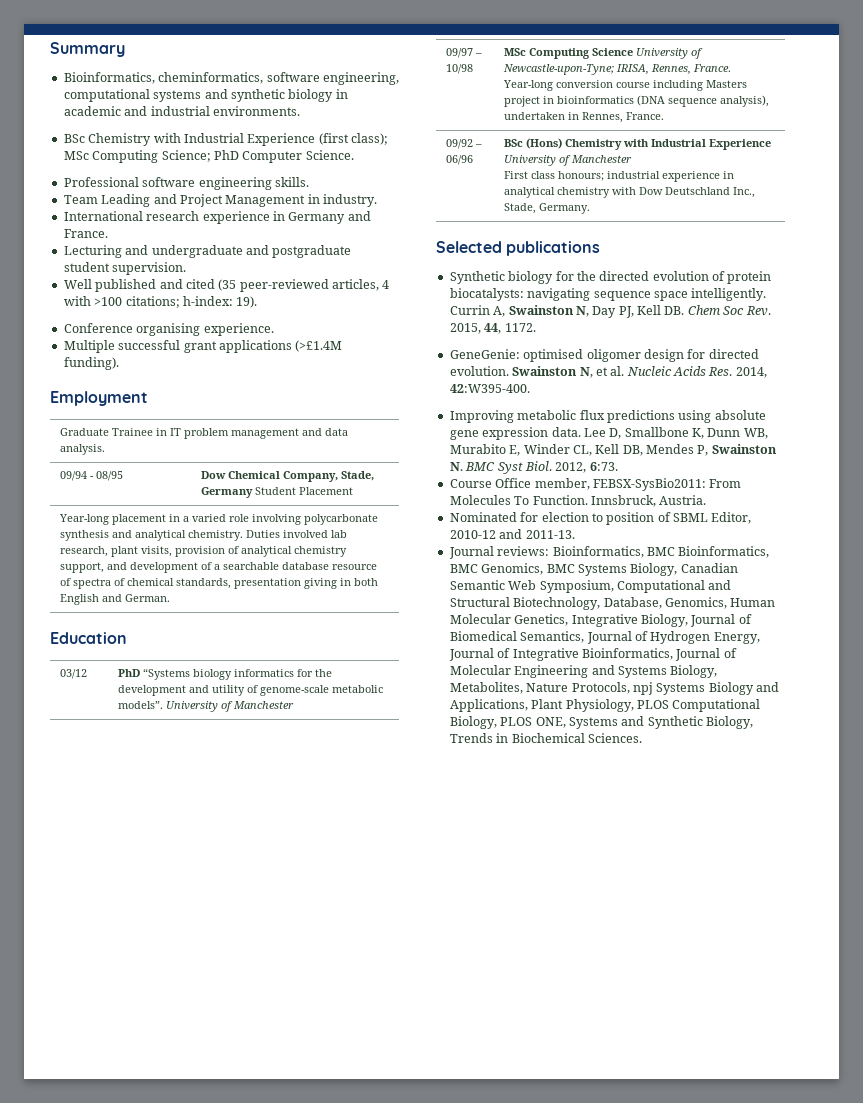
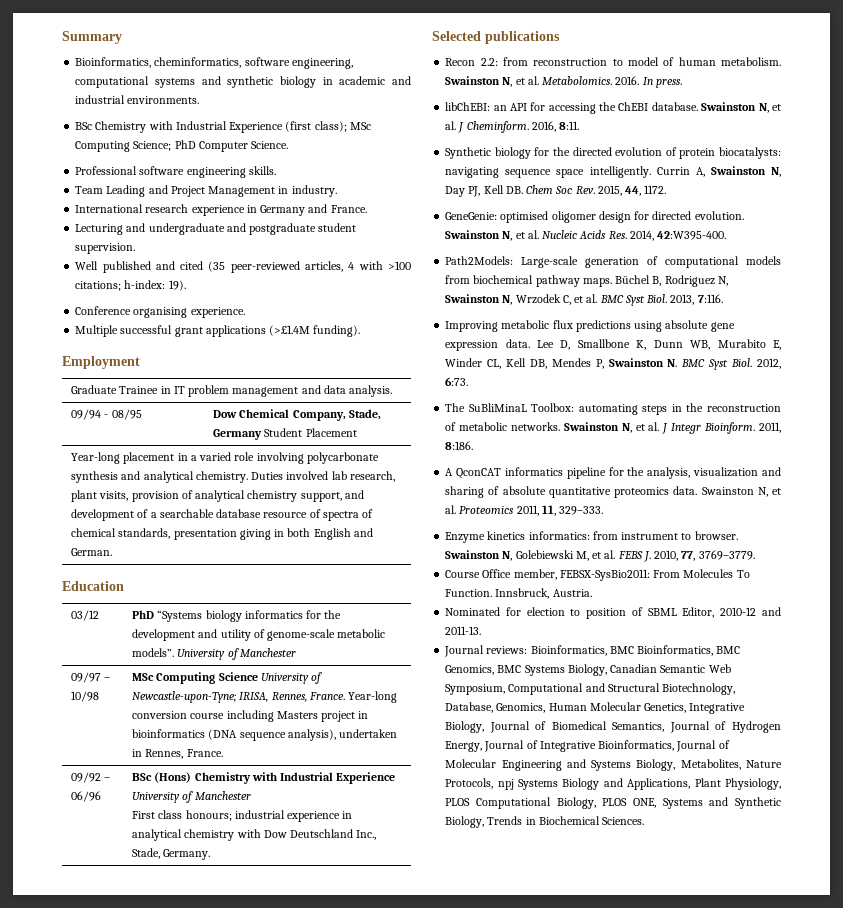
(601, 248) none -> [445,57,781,66] [445,76,682,88] [445,102,781,114] [445,121,580,133] // Recon 2.2: from reconstruction to model of human metabolism. Swainston N, et al. Metabolomics. 2016. In press. // libChEBI: an API for accessing the ChEBI database. Swainston N, et al. J Cheminform. 2016, 8:11.
(530, 388) none -> [445,256,781,268] [445,275,728,287] [445,294,723,306] // Path2Models: Large-scale generation of computational models from biochemical pathway maps. Büchel B, Rodriguez N, Swainston N, Wrzodek C, et al. BMC Syst Biol. 2013, 7:116.
(618, 466) none -> [445,403,781,415] [445,422,781,434] [445,441,474,450] [445,467,781,479] [445,486,781,498] [445,505,604,516] [445,531,738,543] [445,550,755,562] // The SuBliMinaL Toolbox: automating steps in the reconstruction of metabolic networks. Swainston N, et al. J Integr Bioinform. 2011, 8:186. // A QconCAT informatics pipeline for the analysis, visualization and sharing of absolute quantitative proteomics data. Swainston N, et al. Proteomics 2011, 11, 329–333. // Enzyme kinetics informatics: from instrument to browser. Swainston N, Golebiewski M, et al. FEBS J. 2010, 77, 3769–3779.

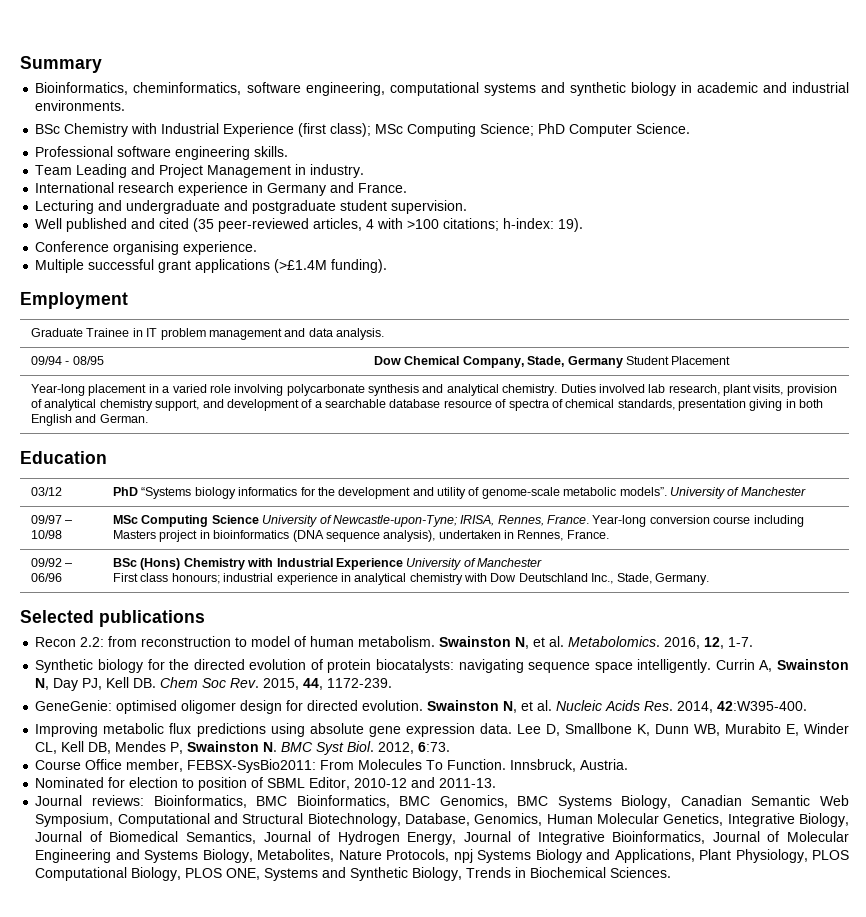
[615,76,682,88] [445,102,781,114] [445,121,580,133] 2016. In press. // libChEBI: an API for accessing the ChEBI database. Swainston N, et al. J Cheminform. 2016, 8:11. -> [664,637,754,649] 2016, 12, 1-7.
[644,185,667,194] 1172. -> [327,678,393,688] 1172-239.
[445,256,781,268] [445,275,728,287] [445,294,723,306] // Path2Models: Large-scale generation of computational models from biochemical pathway maps. Büchel B, Rodriguez N, Swainston N, Wrzodek C, et al. BMC Syst Biol. 2013, 7:116. -> (808, 706) none
[445,403,781,415] [445,422,781,434] [445,441,474,450] [445,467,781,479] [445,486,781,498] [445,505,604,516] [445,531,738,543] [445,550,755,562] // The SuBliMinaL Toolbox: automating steps in the reconstruction of metabolic networks. Swainston N, et al. J Integr Bioinform. 2011, 8:186. // A QconCAT informatics pipeline for the analysis, visualization and sharing of absolute quantitative proteomics data. Swainston N, et al. Proteomics 2011, 11, 329–333. // Enzyme kinetics informatics: from instrument to browser. Swainston N, Golebiewski M, et al. FEBS J. 2010, 77, 3769–3779. -> (451, 747) none

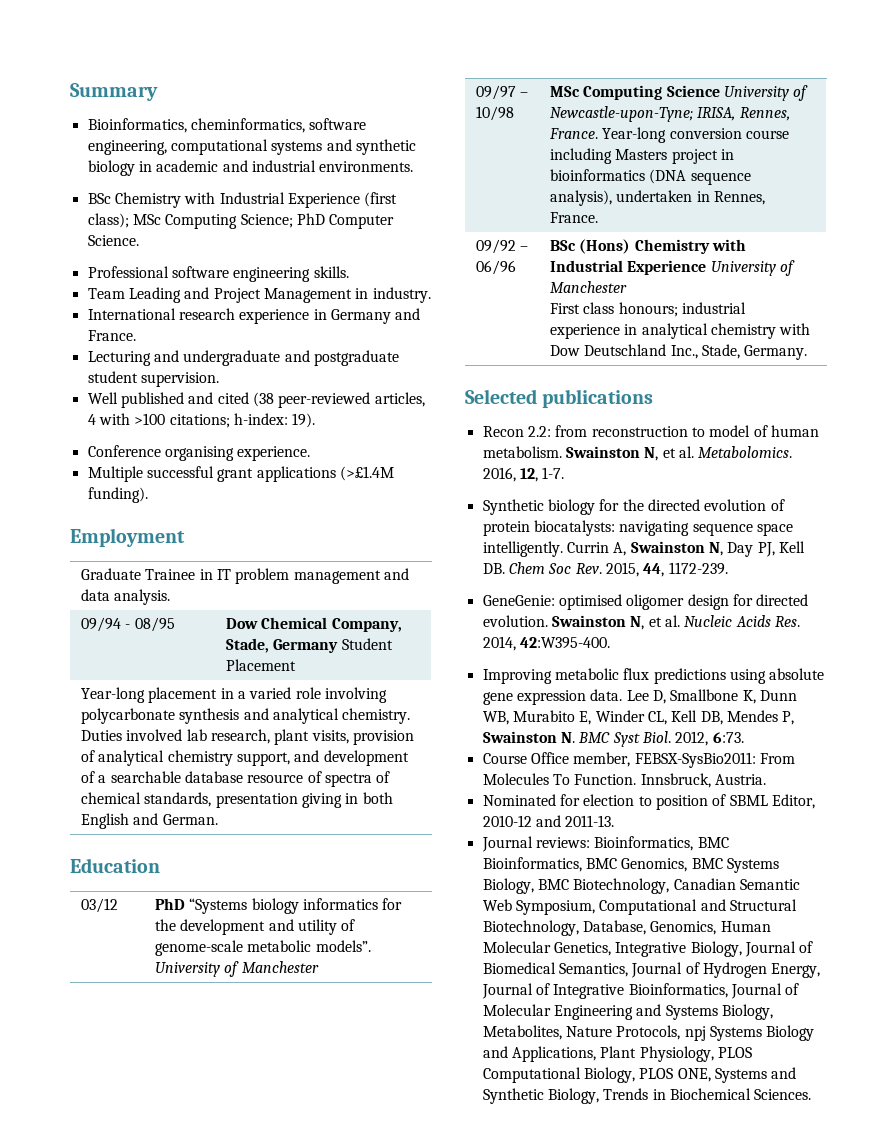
[193,218,215,232] (35 -> [252,392,274,407] (38
(672, 802) none -> [537,878,670,894] BMC Biotechnology,

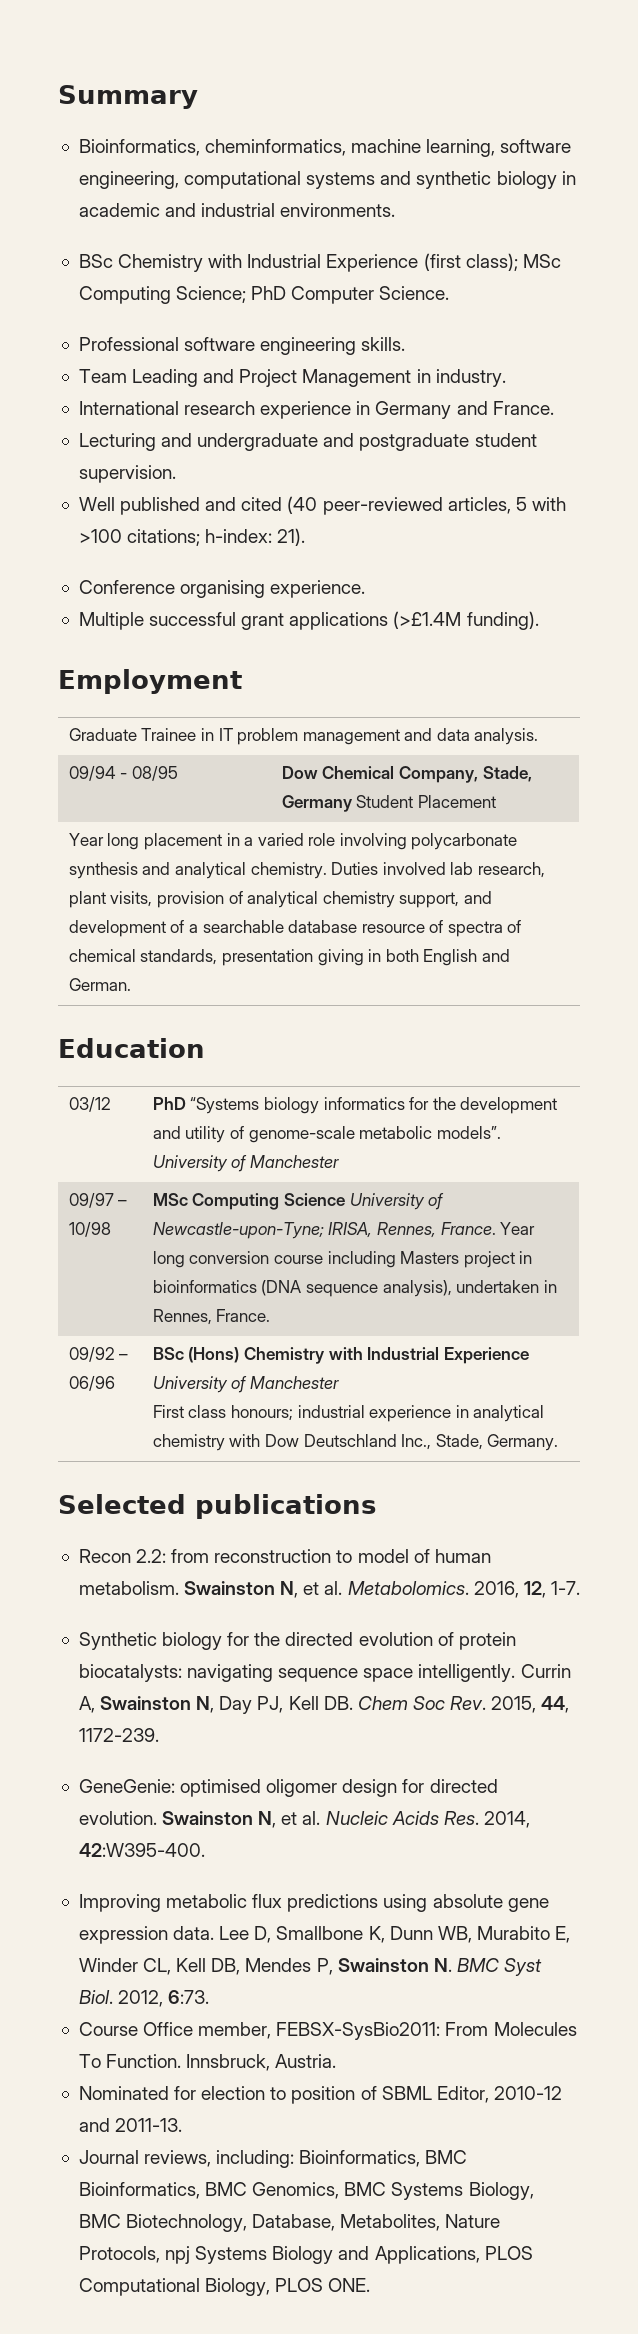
(305, 125) none -> [351,139,496,157] machine learning,
[252,392,274,407] (38 -> [287,496,318,514] (40
[87,414,96,425] 4 -> [515,497,527,511] 5
[292,413,316,428] 19). -> [277,528,306,546] 21).
[80,687,145,703] Year-long -> [68,833,140,850] Year long
[602,127,667,143] Year-long -> [500,1222,536,1235] [152,1251,185,1268] Year long
[535,837,590,848] reviews: -> [144,2150,295,2168] reviews, including:
[673,878,800,890] [482,899,797,915] [482,920,771,936] [482,941,814,957] [482,962,821,978] [481,983,800,999] [482,1004,773,1020] Canadian Semantic Web Symposium, Computational and Structural Biotechnology, Database, Genomics, Human Molecular Genetics, Integrative Biology, Journal of Biomedical Semantics, Journal of Hydrogen Energy, Journal of Integrative Bioinformatics, Journal of Molecular Engineering and Systems Biology, -> [252,2214,336,2231] Database,
[600,1046,714,1062] Plant Physiology, -> (480, 2255) none
[677,1067,797,1083] [482,1088,812,1104] ONE, Systems and Synthetic Biology, Trends in Biochemical Sciences. -> [328,2278,371,2292] ONE.

